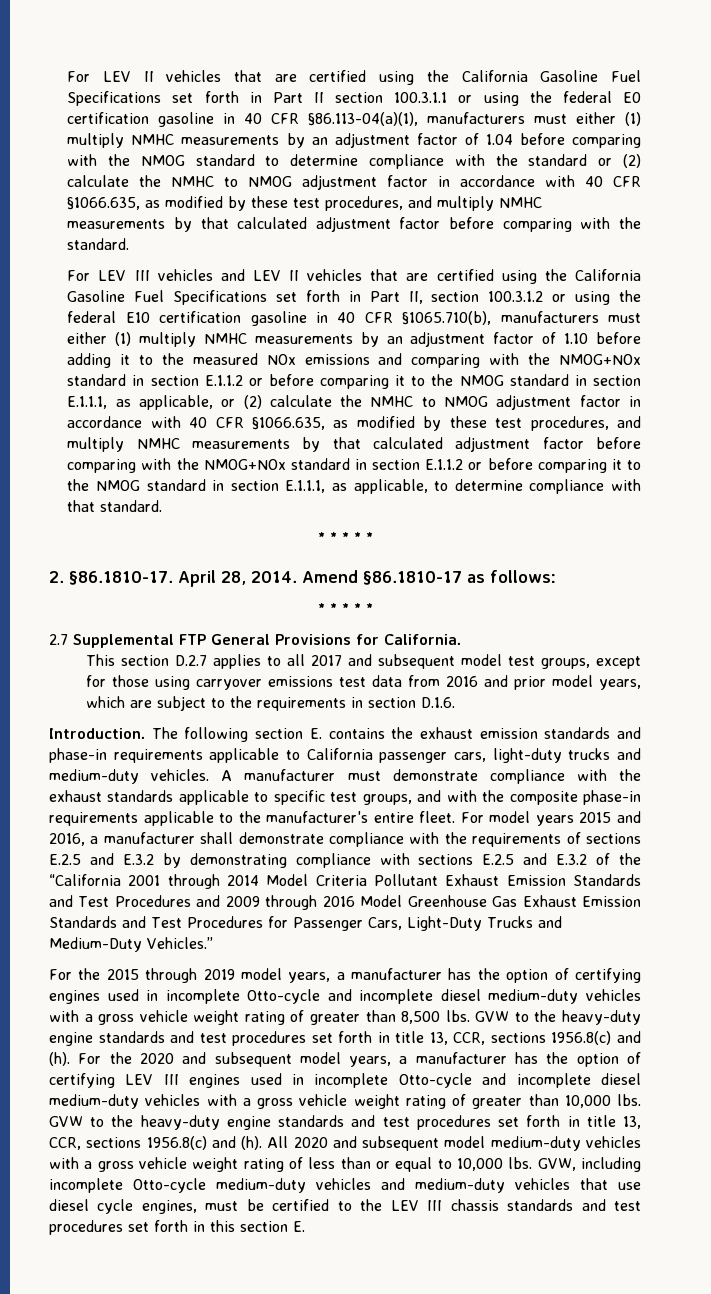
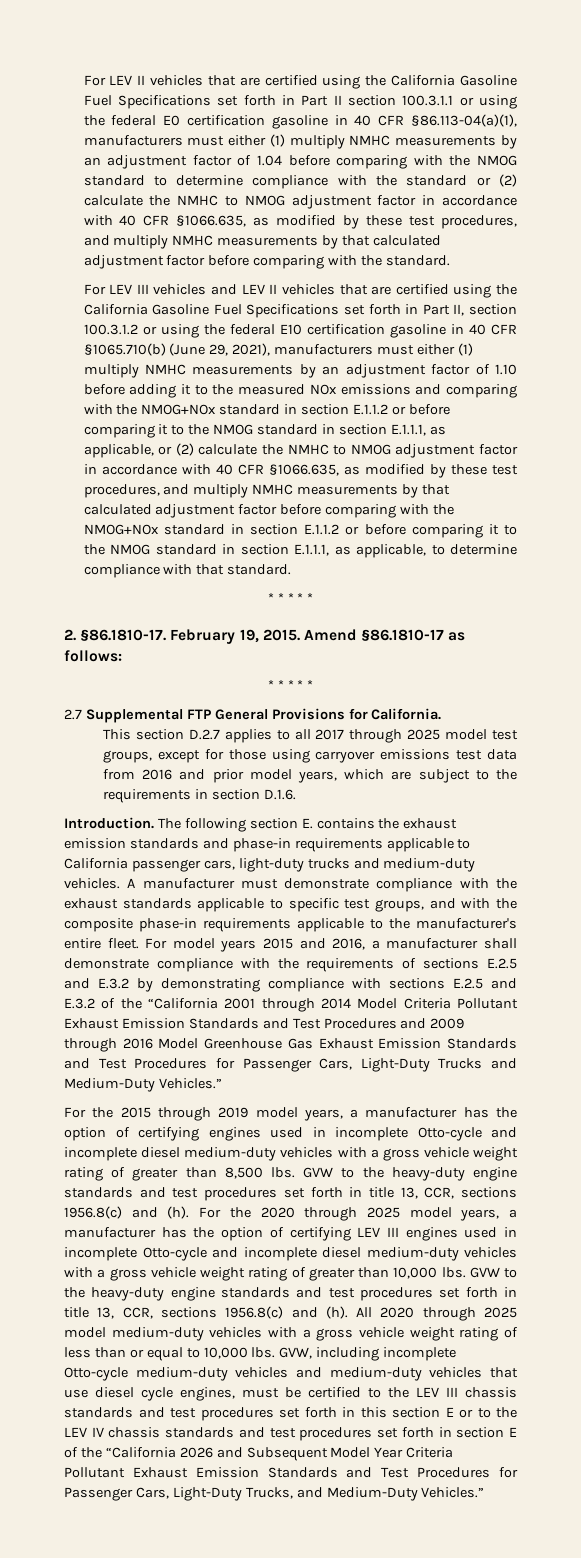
[402,311,492,325] §1065.710(b), -> [83,343,271,356] §1065.710(b) (June 29, 2021),
[178,570,297,587] April 28, 2014. -> [170,629,300,644] February 19, 2015.
[347,654,455,669] and subsequent -> [349,729,441,743] through 2025
[182,1052,292,1067] and subsequent -> [304,1207,400,1221] through 2025
[332,1136,440,1151] and subsequent -> [422,1307,517,1321] through 2025
[293,1221,305,1232] E. -> [445,1407,517,1418] [64,1427,518,1441] [64,1447,454,1461] [64,1467,518,1478] [64,1487,485,1501] E or to the LEV IV chassis standards and test procedures set forth in section E of the “California 2026 and Subsequent Model Year Criteria Pollutant Exhaust Emission Standards and Test Procedures for Passenger Cars, Light-Duty Trucks, and Medium-Duty Vehicles.”

